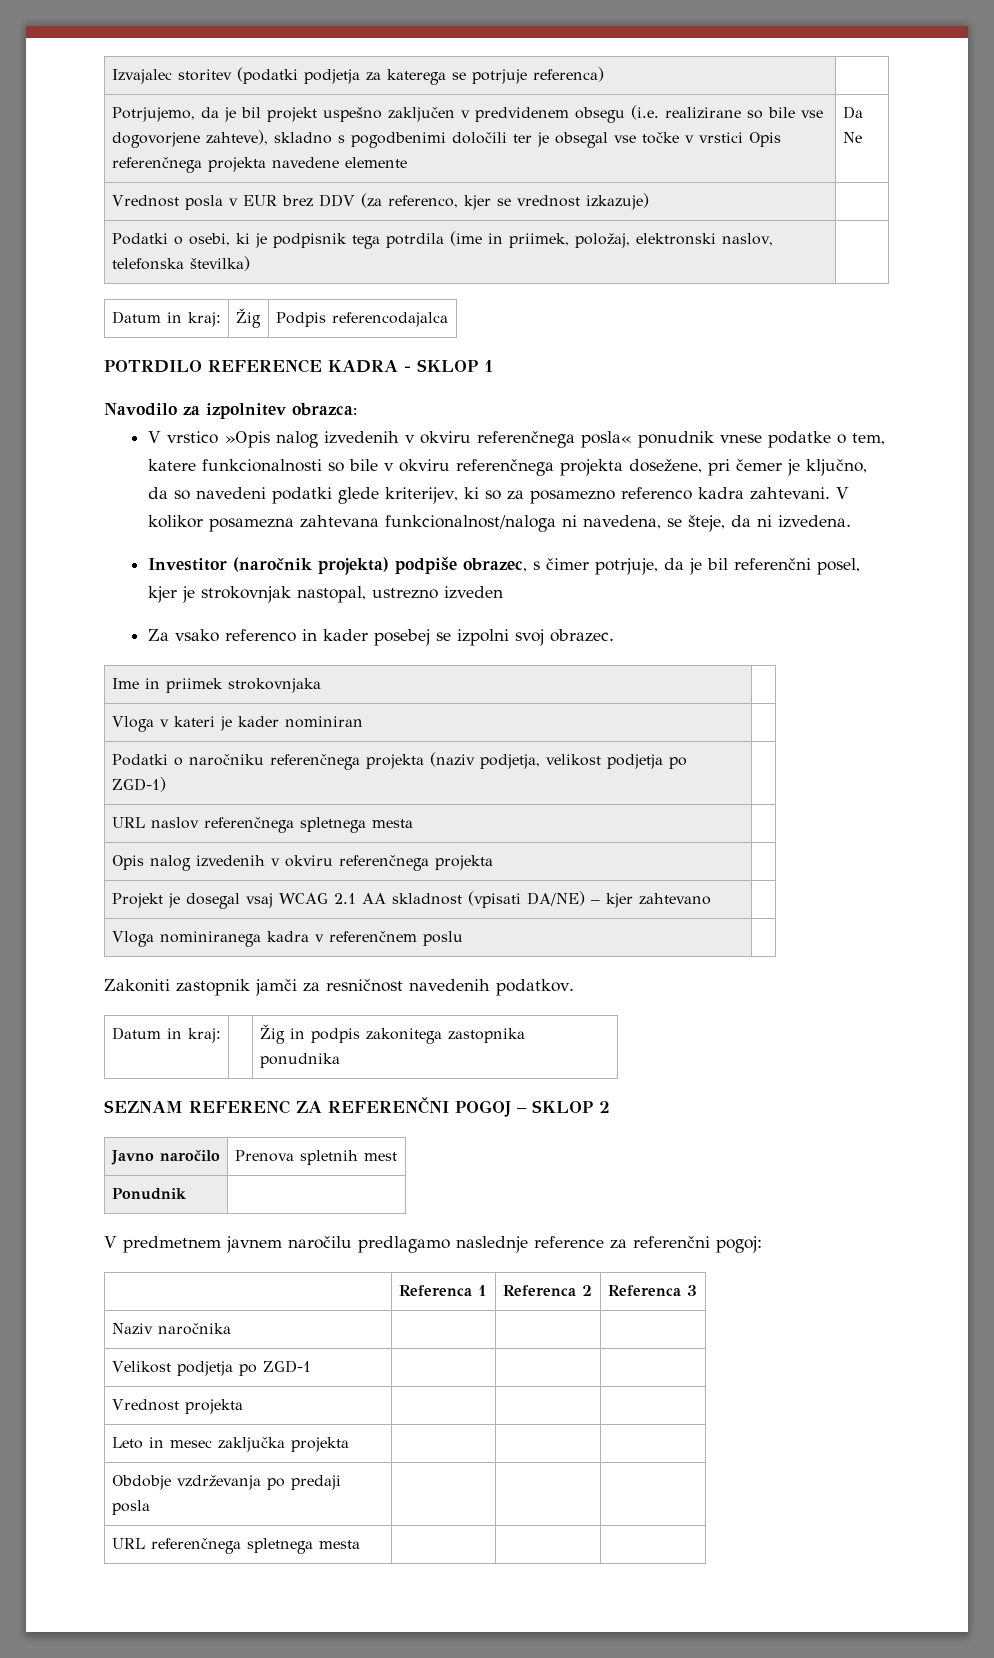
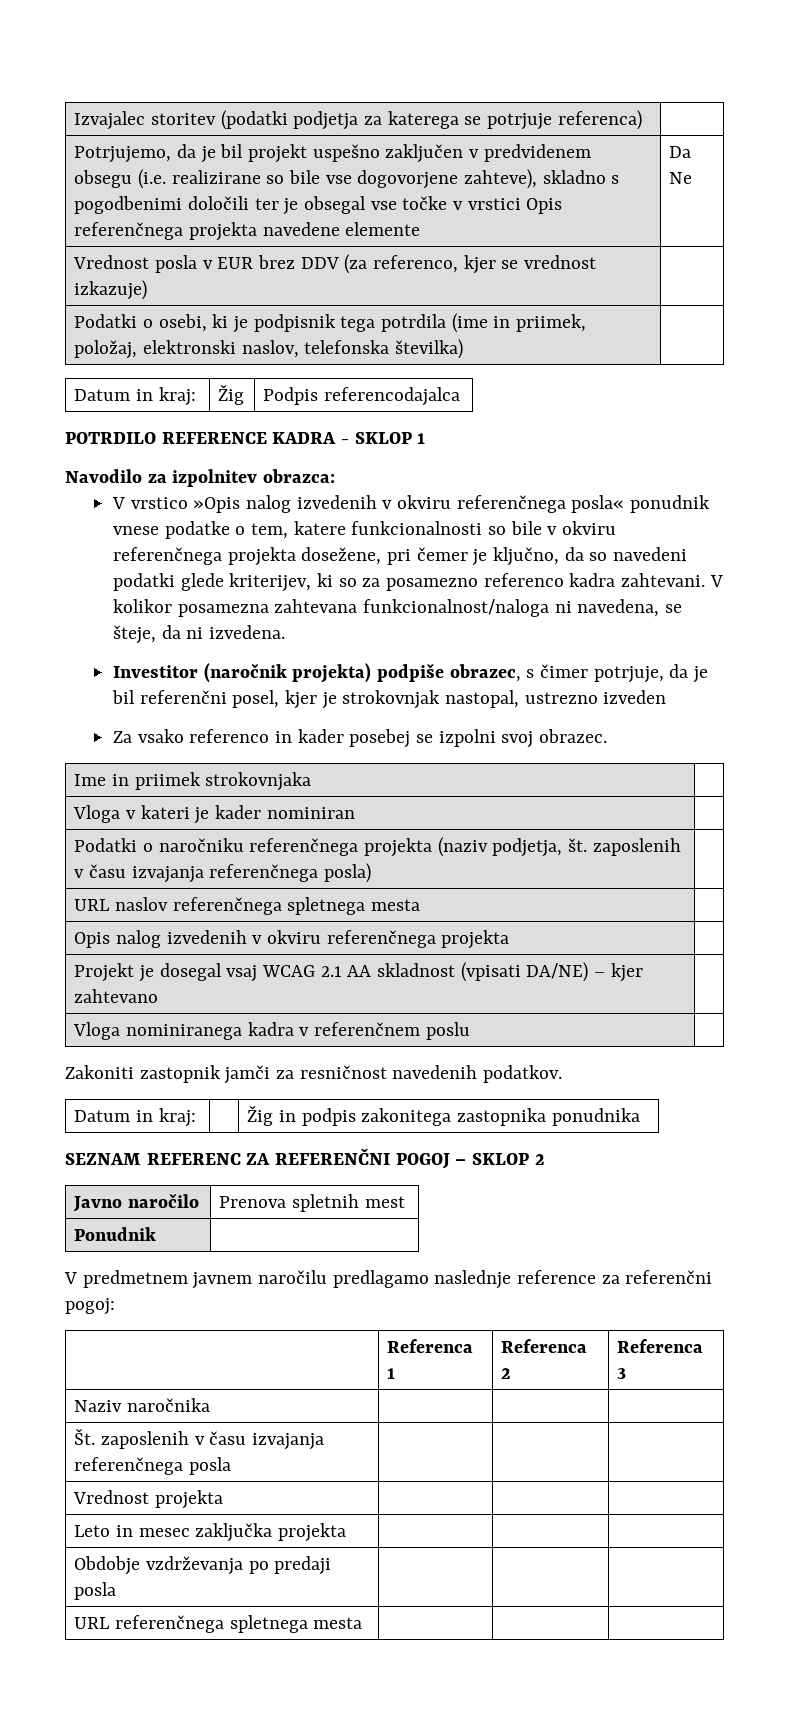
[545,754,687,769] [111,777,166,792] velikost podjetja po ZGD-1) -> [567,838,681,856] [74,863,371,883] št. zaposlenih v času izvajanja referenčnega posla)
[111,1360,311,1376] Velikost podjetja po ZGD-1 -> [74,1429,324,1450] [74,1457,231,1475] Št. zaposlenih v času izvajanja referenčnega posla

